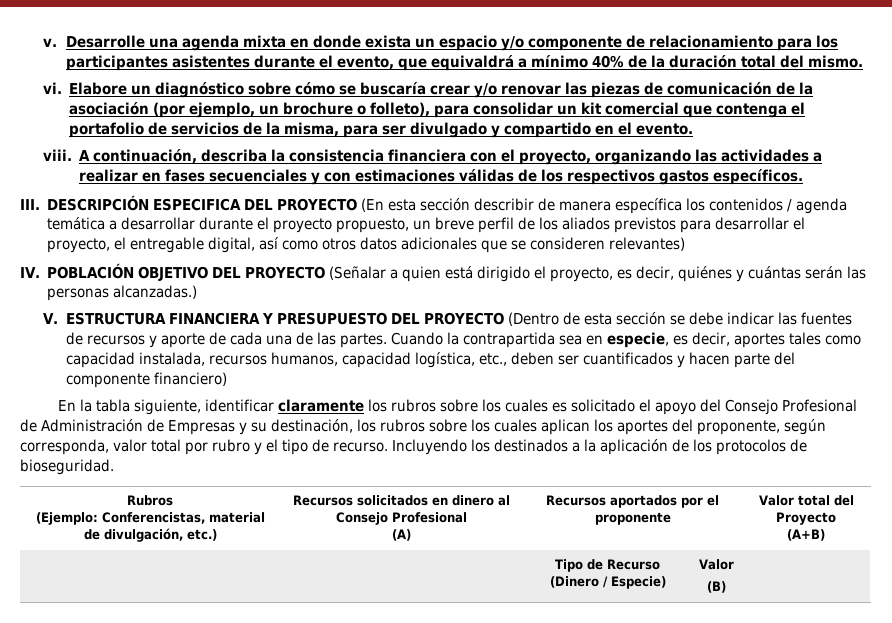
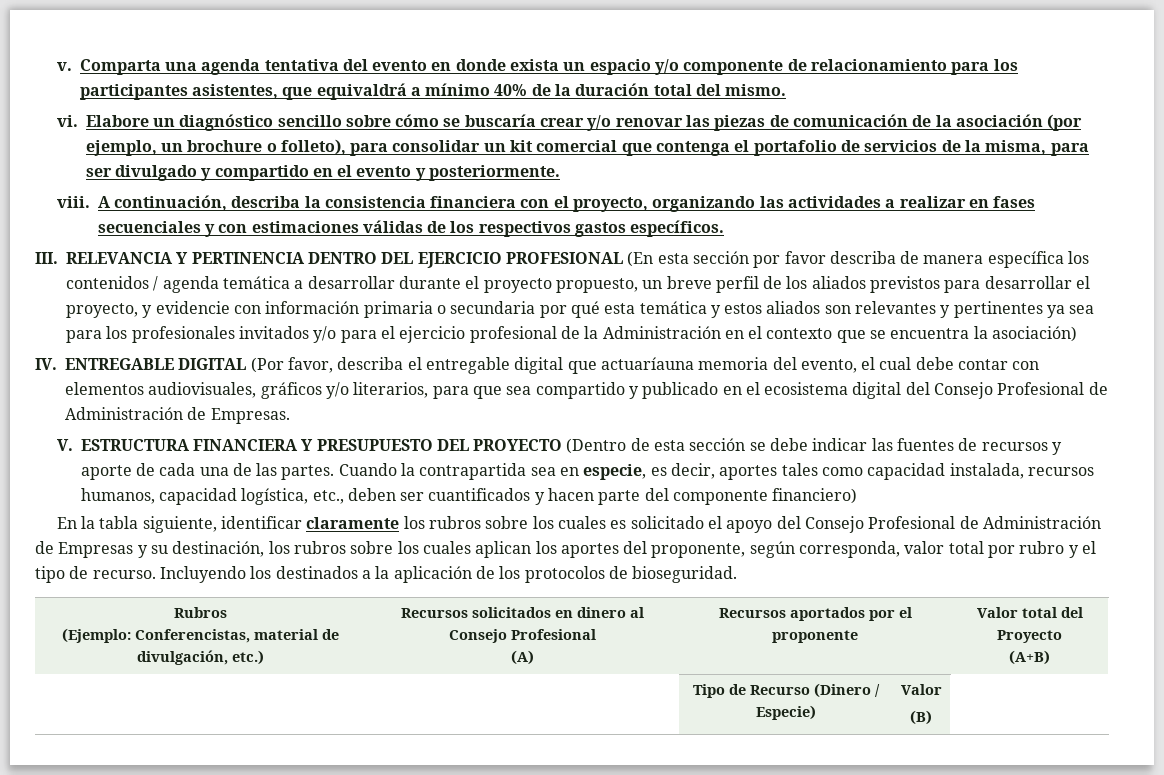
[66,35,146,48] Desarrolle -> [79,59,161,75] Comparta
[243,35,287,48] mixta -> [264,59,428,71] tentativa del evento
[172,55,395,70] asistentes durante el evento, -> [191,84,278,99] asistentes,
(245, 90) none -> [277,115,342,127] sencillo
[636,123,694,135] evento. -> [356,165,561,181] evento y posteriormente.
[47,195,535,212] DESCRIPCIÓN ESPECIFICA DEL PROYECTO (En esta sección describir -> [66,251,896,268] RELEVANCIA Y PERTINENCIA DENTRO DEL EJERCICIO PROFESIONAL (En esta sección por favor describa
[114,237,686,253] [20,263,867,282] [47,285,198,301] el entregable digital, así como otros datos adicionales que se consideren relevantes) // IV. POBLACIÓN OBJETIVO DEL PROYECTO (Señalar a quien está dirigido el proyecto, es decir, quiénes y cuántas serán las personas alcanzadas.) -> [142,301,1095,318] [66,326,1078,343] [35,357,1040,374] [65,382,1108,399] [65,407,290,424] y evidencie con información primaria o secundaria por qué esta temática y estos aliados son relevantes y pertinentes ya sea para los profesionales invitados y/o para el ejercicio profesional de la Administración en el contexto que se encuentra la asociación) // IV. ENTREGABLE DIGITAL (Por favor, describa el entregable digital que actuaríauna memoria del evento, el cual debe contar con elementos audiovisuales, gráficos y/o literarios, para que sea compartido y publicado en el ecosistema digital del Consejo Profesional de Administración de Empresas.

